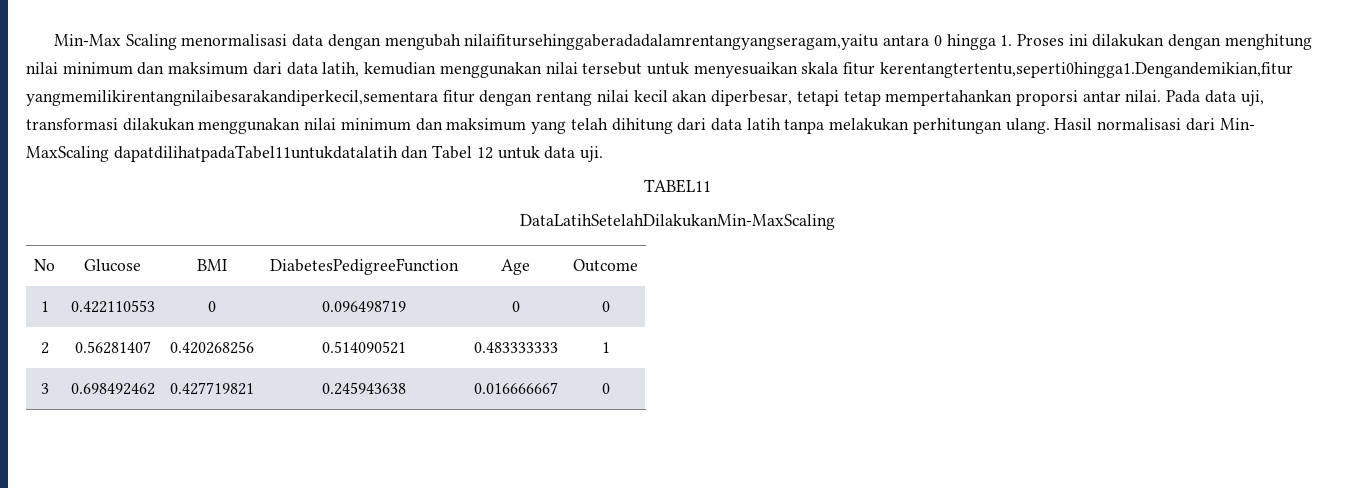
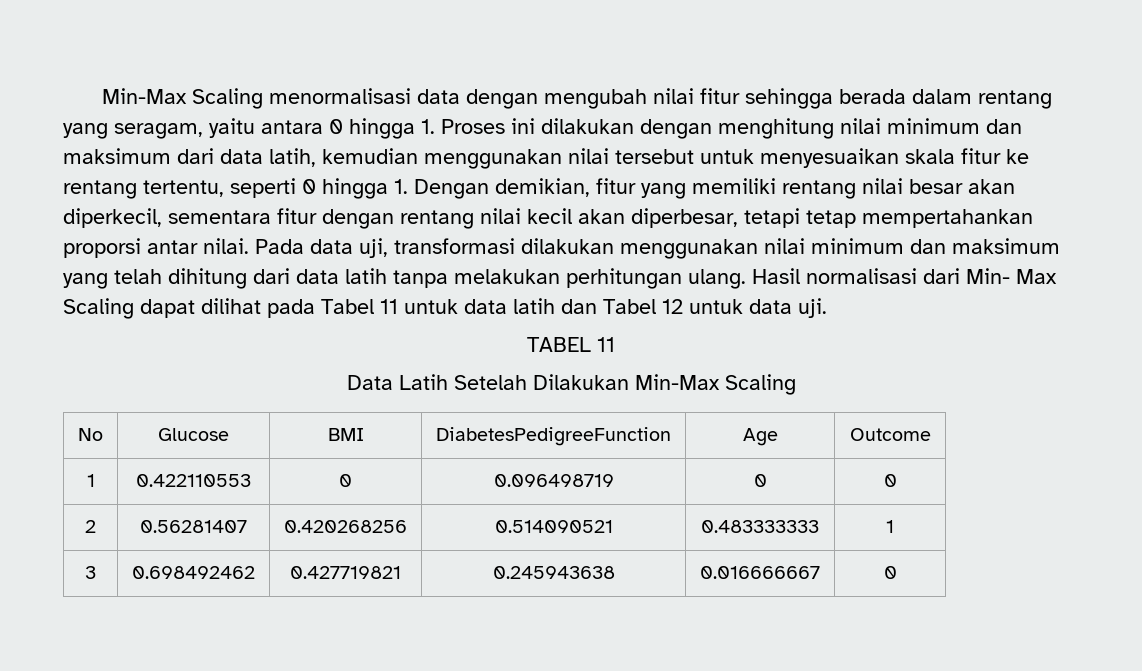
[464,34,880,50] nilaifitursehinggaberadadalamrentangyangseragam,yaitu -> [653,88,1053,109] [63,118,255,139] nilai fitur sehingga berada dalam rentang yang seragam, yaitu
[879,62,1293,78] [26,90,438,106] kerentangtertentu,seperti0hingga1.Dengandemikian,fitur yangmemilikirentangnilaibesarakandiperkecil,sementara -> [1006,149,1029,164] [63,178,1015,199] [63,208,271,228] ke rentang tertentu, seperti 0 hingga 1. Dengan demikian, fitur yang memiliki rentang nilai besar akan diperkecil, sementara
[26,145,398,162] MaxScaling dapatdilihatpadaTabel11untukdatalatih -> [1016,269,1057,284] [63,298,555,319] Max Scaling dapat dilihat pada Tabel 11 untuk data latih
[643,179,711,193] [519,214,835,230] TABEL11 // DataLatihSetelahDilakukanMin-MaxScaling -> [527,337,615,352] [346,374,796,395] TABEL 11 // Data Latih Setelah Dilakukan Min-Max Scaling

